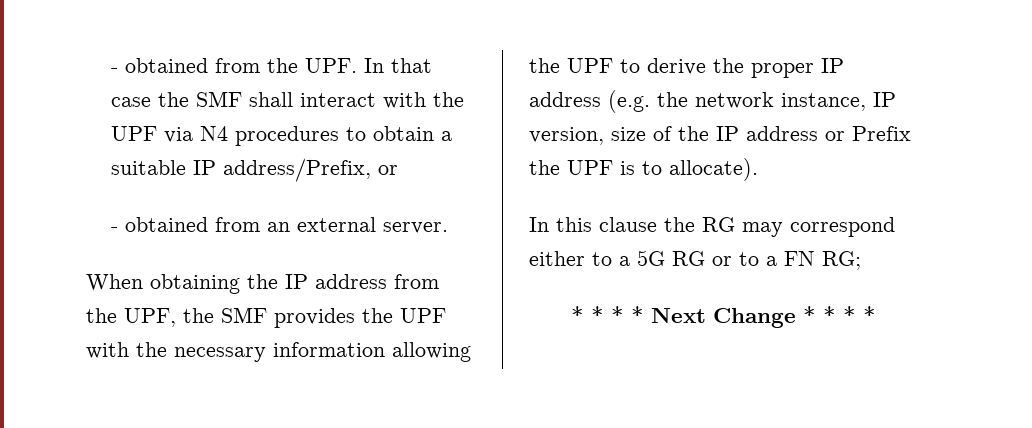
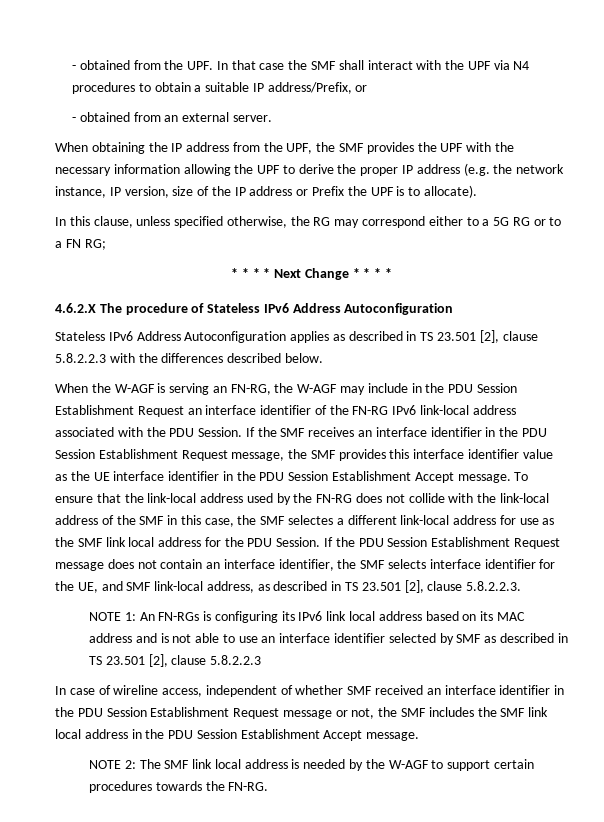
[599,217,657,232] clause -> [93,216,287,228] clause, unless specified otherwise,
(876, 314) none -> [55,303,454,315] [55,330,538,343] [55,353,323,363] [55,383,517,395] [55,405,516,417] [55,427,547,437] [55,449,553,461] [55,471,529,483] [55,493,549,505] [55,515,555,527] [55,537,560,549] [55,559,556,571] [55,580,522,593] [89,611,525,623] [89,633,568,645] [89,654,262,667] [55,685,565,697] [55,707,549,719] [55,729,420,741] [89,759,534,771] [89,781,269,793] // 4.6.2.X The procedure of Stateless IPv6 Address Autoconfiguration // Stateless IPv6 Address Autoconfiguration applies as described in TS 23.501 [2], clause 5.8.2.2.3 with the differences described below. // When the W-AGF is serving an FN-RG, the W-AGF may include in the PDU Session Establishment Request an interface identifier of the FN-RG IPv6 link-local address associated with the PDU Session. If the SMF receives an interface identifier in the PDU Session Establishment Request message, the SMF provides this interface identifier value as the UE interface identifier in the PDU Session Establishment Accept message. To ensure that the link-local address used by the FN-RG does not collide with the link-local address of the SMF in this case, the SMF selectes a different link-local address for use as the SMF link local address for the PDU Session. If the PDU Session Establishment Request message does not contain an interface identifier, the SMF selects interface identifier for the UE, and SMF link-local address, as described in TS 23.501 [2], clause 5.8.2.2.3. // NOTE 1: An FN-RGs is configuring its IPv6 link local address based on its MAC address and is not able to use an interface identifier selected by SMF as described in TS 23.501 [2], clause 5.8.2.2.3 // In case of wireline access, independent of whether SMF received an interface identifier in the PDU Session Establishment Request message or not, the SMF includes the SMF link local address in the PDU Session Establishment Accept message. // NOTE 2: The SMF link local address is needed by the W-AGF to support certain procedures towards the FN-RG.

